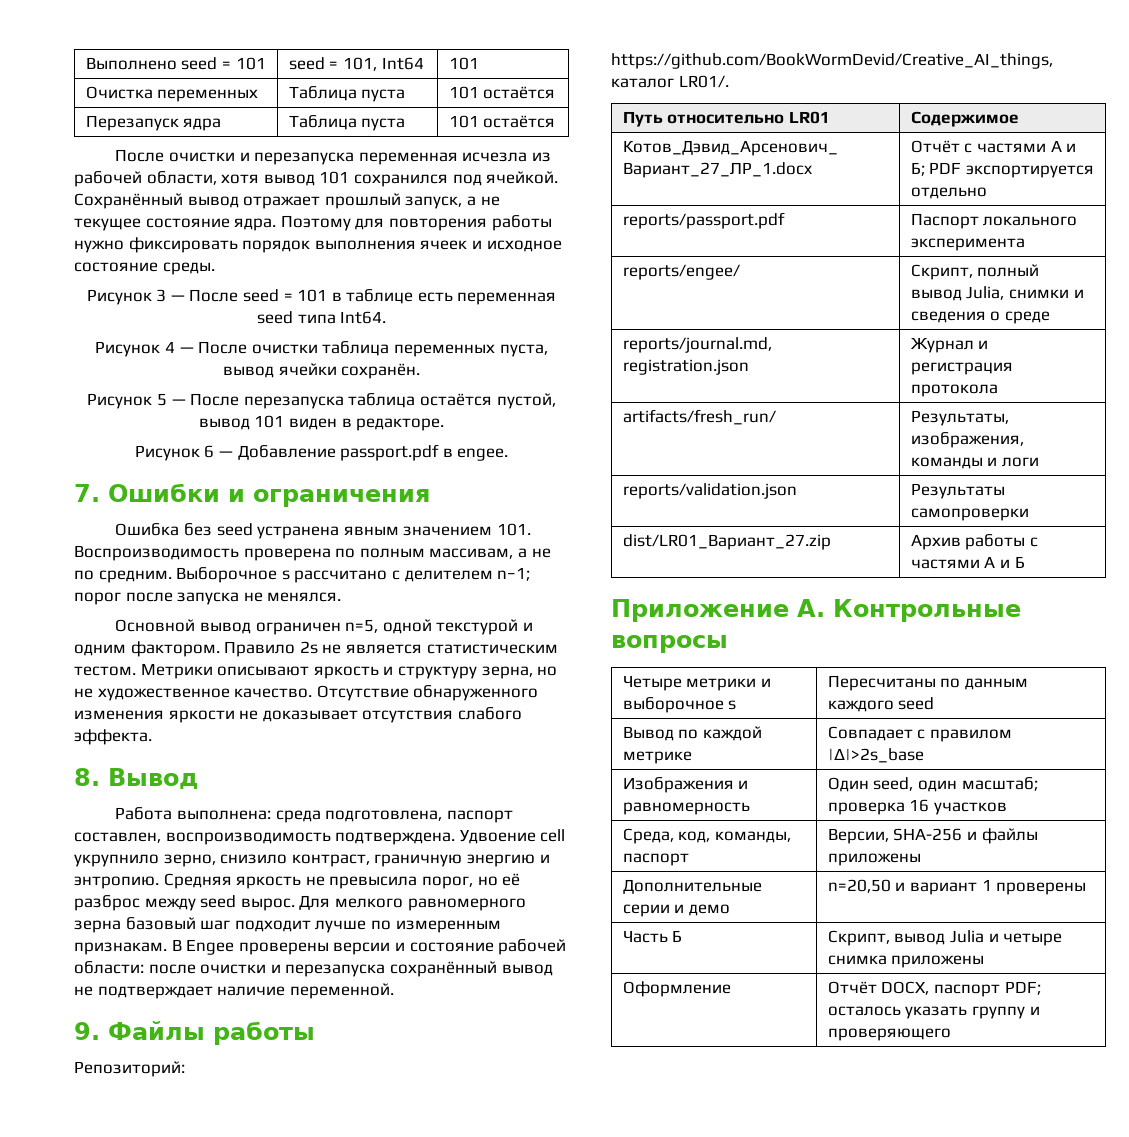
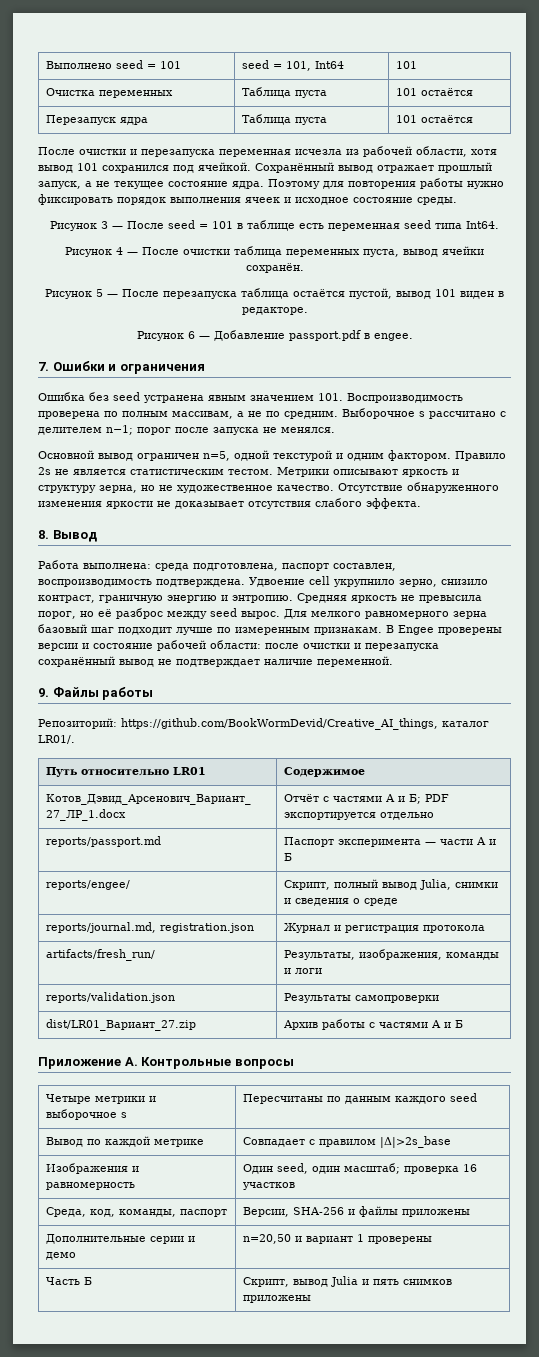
[622,212,785,229] reports/passport.pdf -> [46,836,162,847] reports/passport.md
[983,216,1078,226] локального -> (335, 842) none
(1025, 244) none -> [425,837,497,845] [284,853,293,861] — части А и Б
[1003,933,1063,946] [827,955,985,968] [622,981,731,997] [827,981,1041,997] [827,1006,1040,1019] [827,1028,951,1041] четыре снимка приложены // Оформление | Отчёт DOCX, паспорт PDF; осталось указать группу и проверяющего -> [373,1279,453,1285] [243,1295,312,1303] пять снимков приложены

